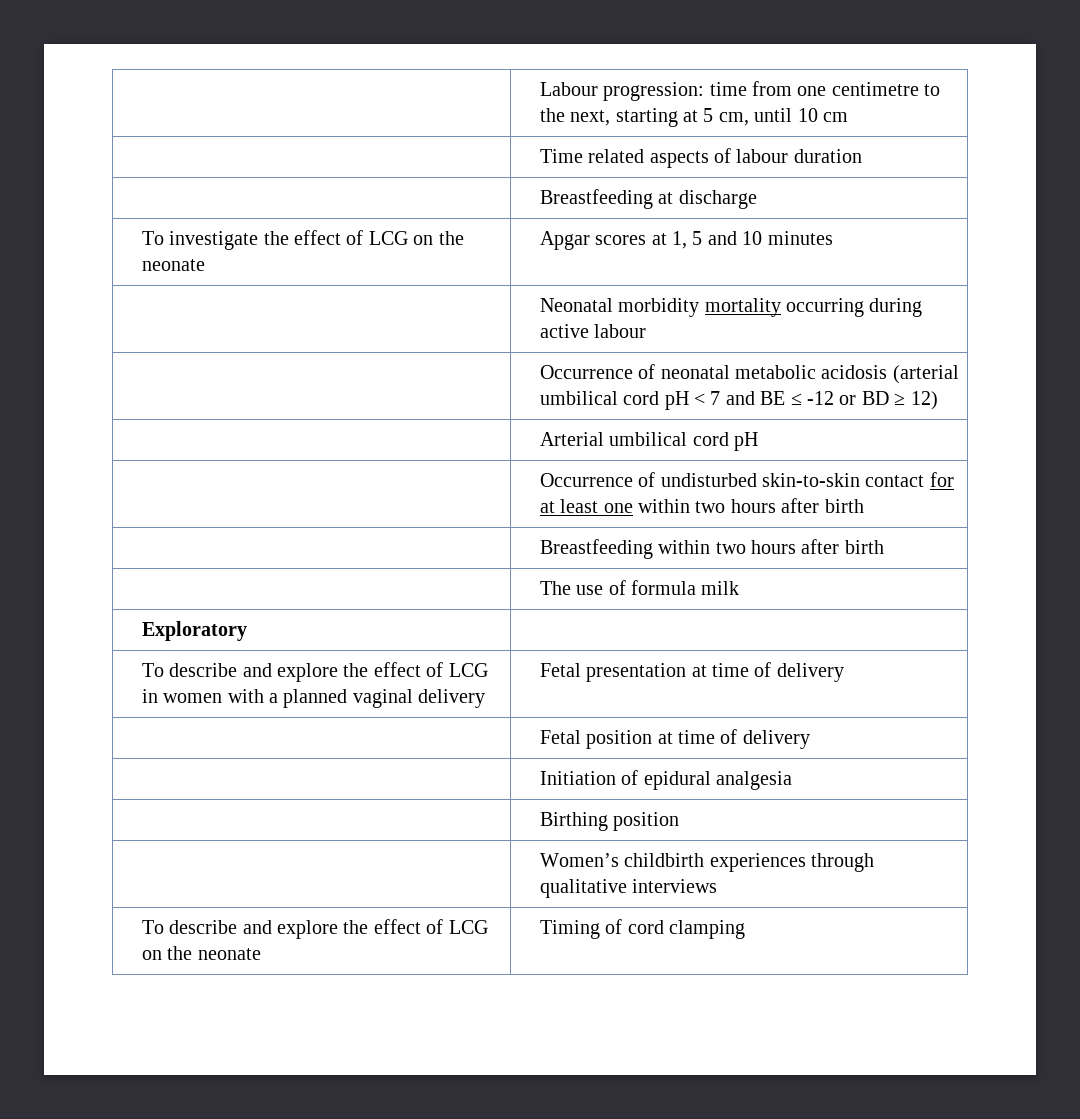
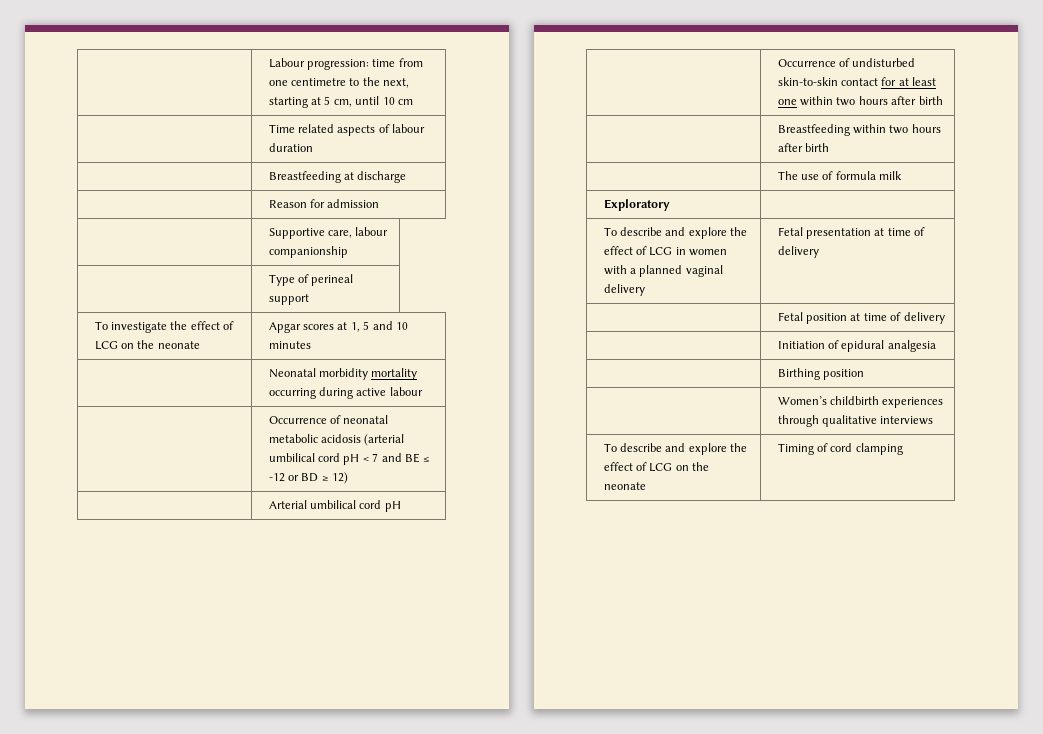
(757, 199) none -> [268,199,380,208] [268,227,389,239] [268,246,348,258] [268,274,354,286] [268,294,309,305] // | Reason for admission // | Supportive care, labour companionship // | Type of perineal support

